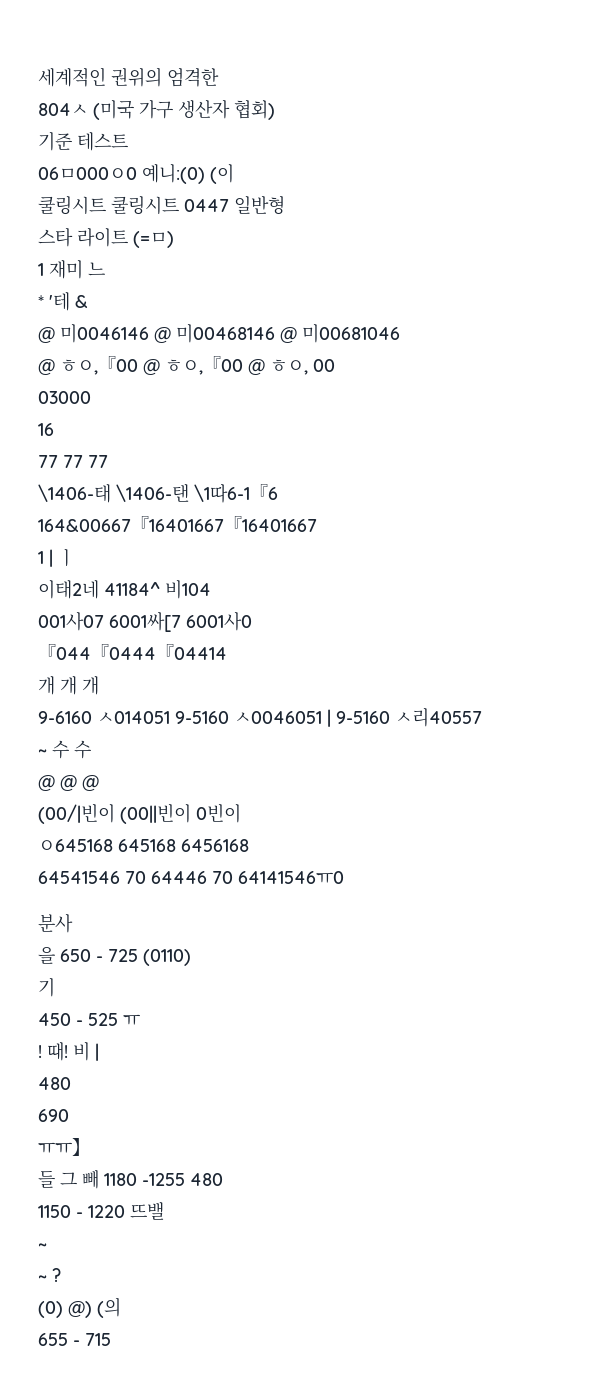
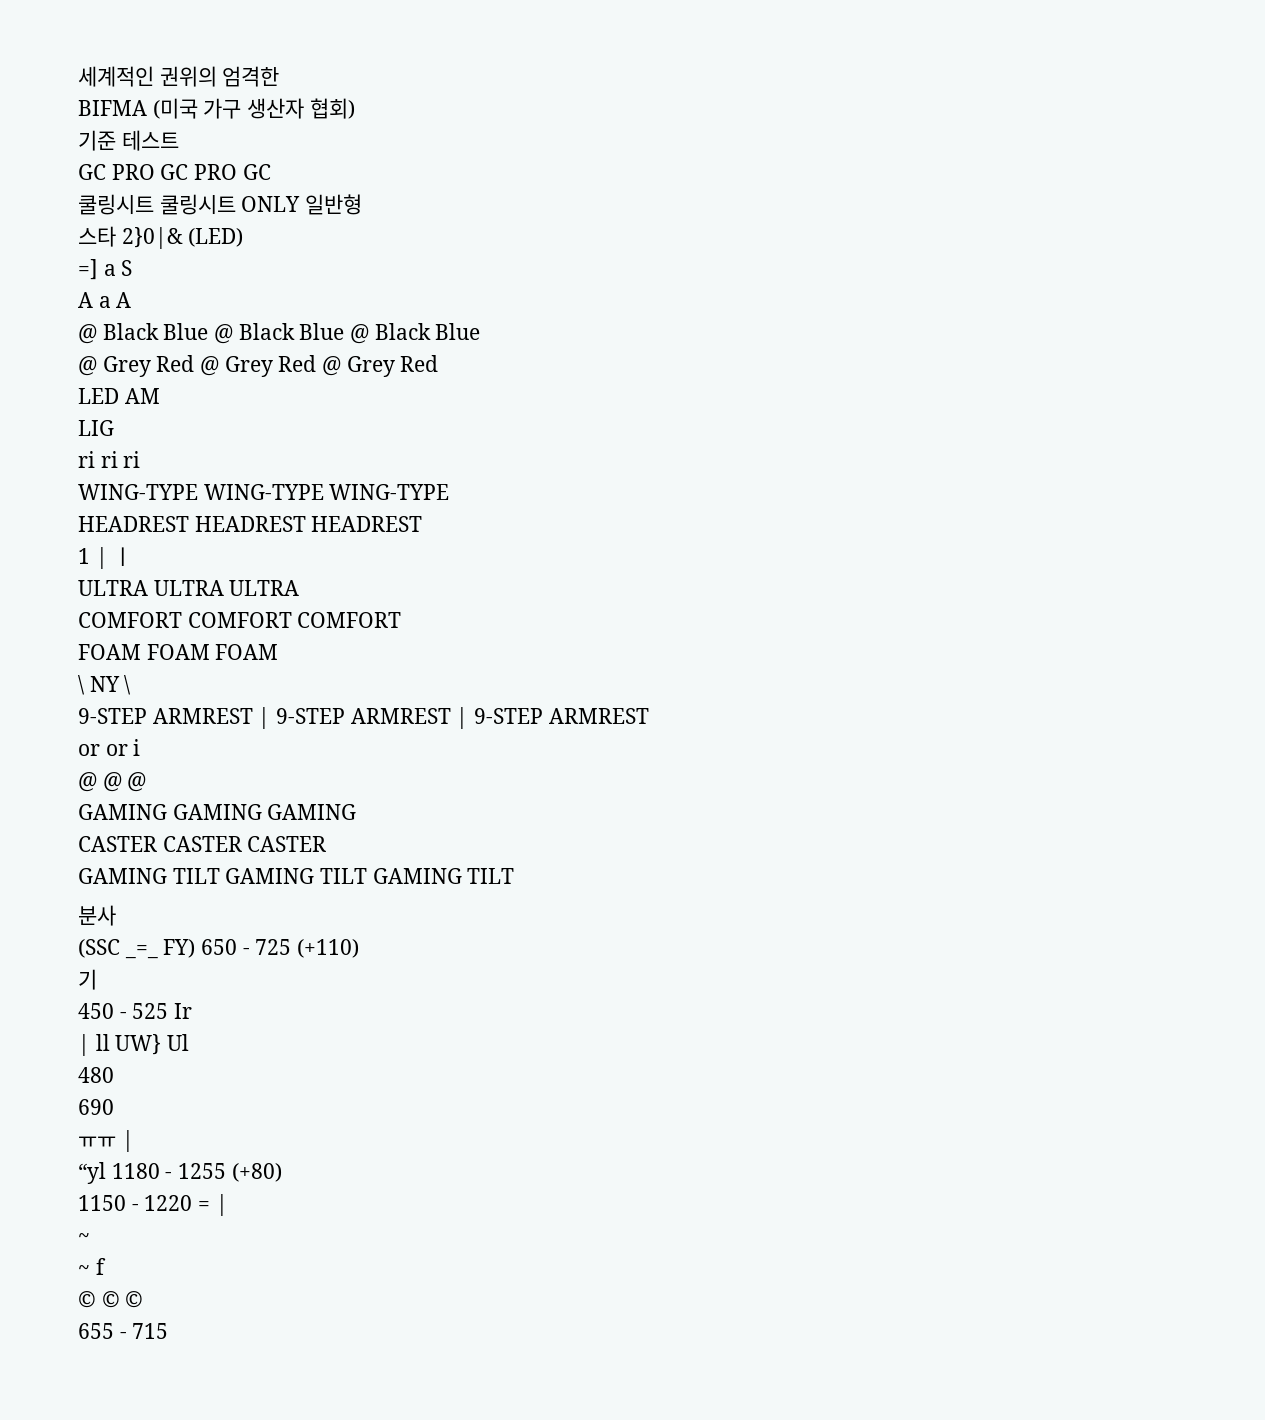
[38,103,88,116] 804ㅅ -> [78,100,147,116] BIFMA
[38,164,234,184] 06ㅁ000ㅇ0 예니:(0) (이 -> [78,164,271,180] GC PRO GC PRO GC
[184,199,229,212] 0447 -> [241,196,301,212] ONLY
[77,228,174,248] [38,260,105,279] [38,292,88,311] [38,324,400,343] [38,356,335,375] [38,391,91,404] [38,423,54,436] [38,455,108,468] [38,484,278,503] [38,516,317,532] [38,549,75,567] [38,580,211,599] [38,612,252,632] [38,644,227,660] [38,676,99,695] [38,708,482,727] [38,740,91,759] [38,775,99,791] [38,804,241,824] [38,839,249,852] [38,871,344,884] [38,914,73,933] [38,947,55,964] 라이트 (=ㅁ) // 1 재미 느 // * '테 & // @ 미0046146 @ 미00468146 @ 미00681046 // @ ㅎㅇ,『00 @ ㅎㅇ,『00 @ ㅎㅇ, 00 // 03000 // 16 // 77 77 77 // \1406-태 \1406-탠 \1따6-1『6 // 164&00667『16401667『16401667 // 1 | ㅣ // 이태2네 41184^ 비104 // 001사07 6001싸[7 6001사0 // 『044『0444『04414 // 개 개 개 // 9-6160 ㅅ014051 9-5160 ㅅ0046051 | 9-5160 ㅅ리40557 // ~ 수 수 // @ @ @ // (00/|빈이 (00||빈이 0빈이 // ㅇ645168 645168 6456168 // 64541546 70 64446 70 64141546ㅠ0 // 분사 // 을 -> [121,227,244,249] [78,259,133,280] [78,292,132,308] [78,323,481,344] [78,355,439,377] [78,388,160,404] [78,420,114,436] [78,451,141,468] [78,484,450,500] [78,516,423,532] [78,547,133,569] [78,580,300,596] [78,612,402,628] [78,644,279,660] [78,675,132,695] [78,707,649,729] [78,739,141,756] [78,772,147,792] [78,804,357,820] [78,836,327,852] [78,868,515,884] [78,905,116,926] [78,939,196,959] 2}0|& (LED) // =] a S // A a A // @ Black Blue @ Black Blue @ Black Blue // @ Grey Red @ Grey Red @ Grey Red // LED AM // LIG // ri ri ri // WING-TYPE WING-TYPE WING-TYPE // HEADREST HEADREST HEADREST // 1 | ㅣ // ULTRA ULTRA ULTRA // COMFORT COMFORT COMFORT // FOAM FOAM FOAM // \ NY \ // 9-STEP ARMREST | 9-STEP ARMREST | 9-STEP ARMREST // or or i // @ @ @ // GAMING GAMING GAMING // CASTER CASTER CASTER // GAMING TILT GAMING TILT GAMING TILT // 분사 // (SSC _=_ FY)
[143,949,191,966] (0110) -> [297,939,360,958] (+110)
[123,1014,140,1026] [38,1042,99,1061] [38,1077,71,1090] [38,1109,69,1122] [38,1138,90,1156] [38,1170,223,1189] ㅠ // ! 때! 비 | // 480 // 690 // ㅠㅠ】 // 들 그 빼 1180 -1255 480 -> [174,1003,193,1019] [78,1034,190,1056] [78,1067,114,1083] [78,1099,114,1115] [78,1130,134,1152] [78,1162,282,1184] Ir // | ll UW} Ul // 480 // 690 // ㅠㅠ | // “yl 1180 - 1255 (+80)
[130,1202,164,1220] 뜨밸 -> [198,1194,228,1216] = |
[52,1268,61,1282] [38,1297,121,1318] ? // (0) @) (의 -> [95,1258,106,1275] [78,1291,144,1308] f // © © ©

